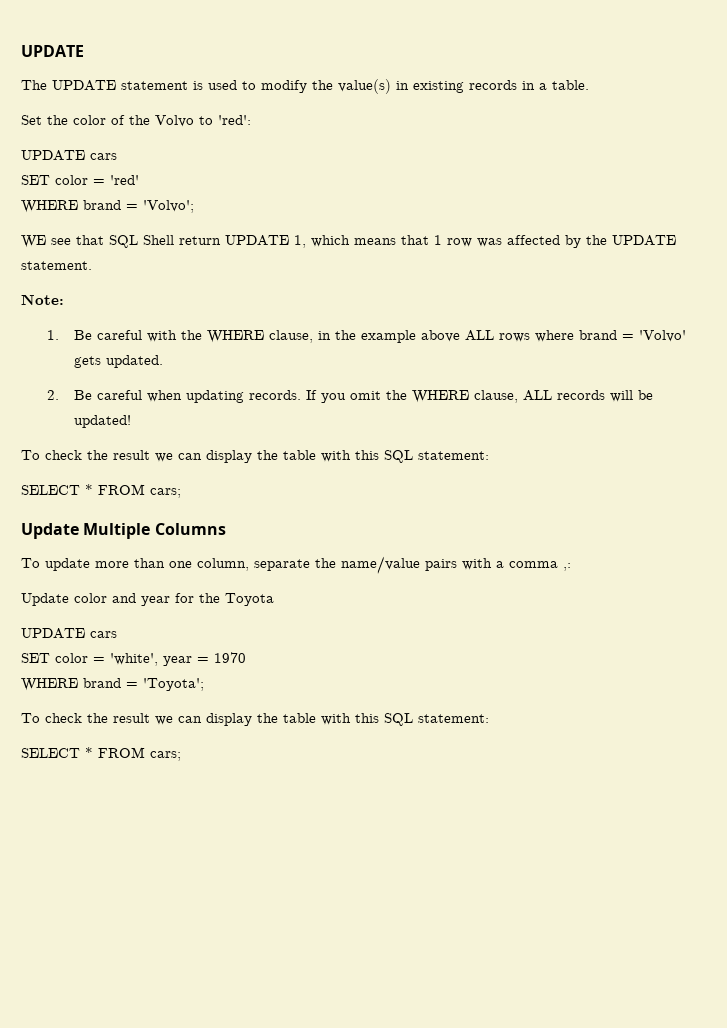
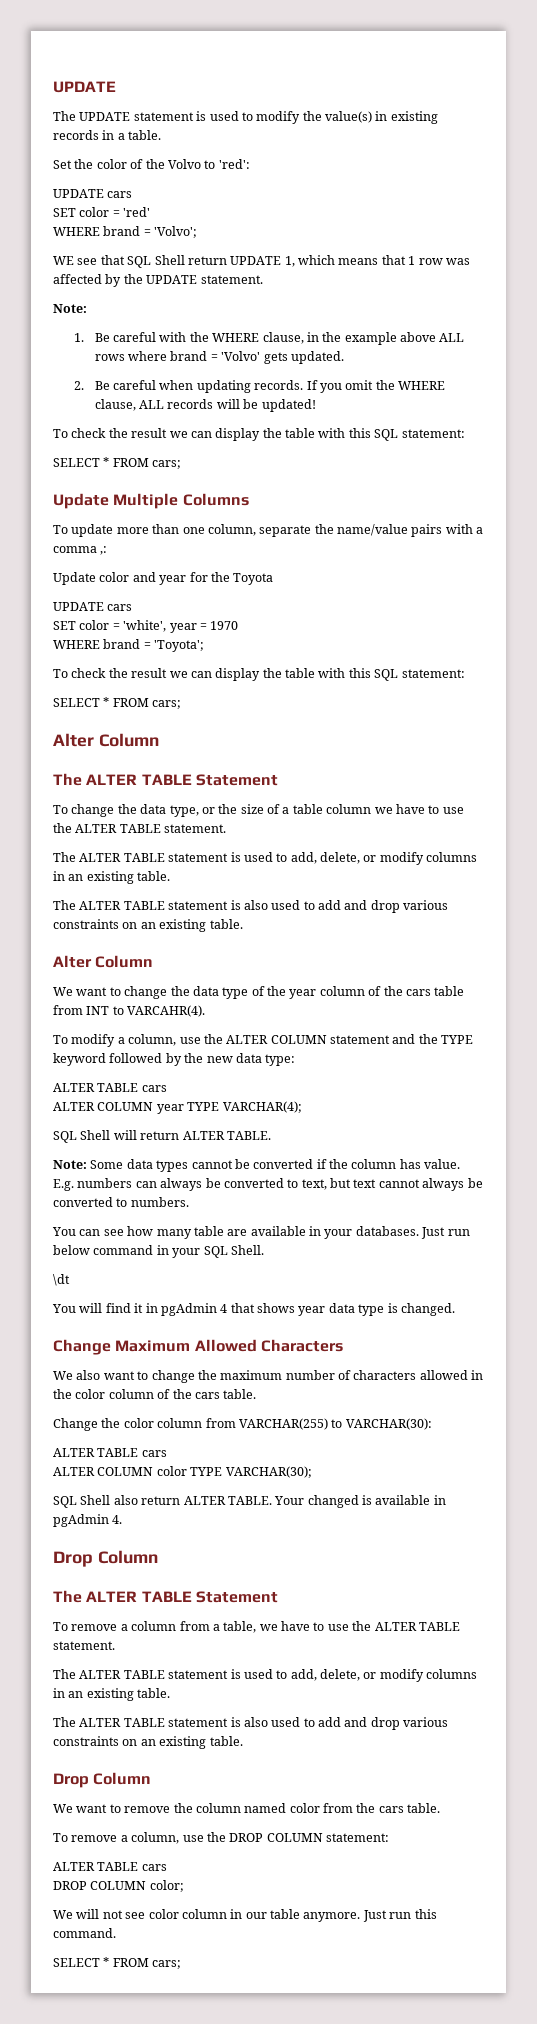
(181, 756) none -> [53,733,159,747] [53,773,278,786] [53,804,464,817] [53,823,227,833] [53,852,478,865] [53,871,171,884] [53,900,449,913] [53,919,243,932] [53,955,154,968] [53,986,465,999] [53,1005,206,1017] [53,1034,474,1047] [53,1053,296,1066] [53,1083,167,1092] [53,1101,302,1114] [53,1130,271,1143] [53,1159,461,1172] [53,1178,483,1191] [53,1197,189,1207] [52,1226,470,1239] [53,1245,264,1258] [53,1274,70,1286] [52,1303,455,1316] [53,1339,343,1355] [53,1370,484,1383] [53,1389,257,1399] [53,1418,432,1431] [53,1448,167,1457] [53,1466,312,1478] [53,1495,446,1508] [53,1514,123,1527] [53,1550,158,1567] [53,1590,278,1603] [53,1621,460,1633] [53,1641,115,1650] [53,1669,478,1682] [53,1688,171,1701] [53,1717,449,1730] [53,1736,243,1749] [53,1772,152,1788] [53,1803,441,1813] [53,1832,389,1844] [53,1862,167,1871] [53,1880,184,1892] [53,1909,437,1922] [53,1928,116,1938] [53,1957,182,1969] // Alter Column // The ALTER TABLE Statement // To change the data type, or the size of a table column we have to use the ALTER TABLE statement. // The ALTER TABLE statement is used to add, delete, or modify columns in an existing table. // The ALTER TABLE statement is also used to add and drop various constraints on an existing table. // Alter Column // We want to change the data type of the year column of the cars table from INT to VARCAHR(4). // To modify a column, use the ALTER COLUMN statement and the TYPE keyword followed by the new data type: // ALTER TABLE cars // ALTER COLUMN year TYPE VARCHAR(4); // SQL Shell will return ALTER TABLE. // Note: Some data types cannot be converted if the column has value. E.g. numbers can always be converted to text, but text cannot always be converted to numbers. // You can see how many table are available in your databases. Just run below command in your SQL Shell. // \dt // You will find it in pgAdmin 4 that shows year data type is changed. // Change Maximum Allowed Characters // We also want to change the maximum number of characters allowed in the color column of the cars table. // Change the color column from VARCHAR(255) to VARCHAR(30): // ALTER TABLE cars // ALTER COLUMN color TYPE VARCHAR(30); // SQL Shell also return ALTER TABLE. Your changed is available in pgAdmin 4. // Drop Column // The ALTER TABLE Statement // To remove a column from a table, we have to use the ALTER TABLE statement. // The ALTER TABLE statement is used to add, delete, or modify columns in an existing table. // The ALTER TABLE statement is also used to add and drop various constraints on an existing table. // Drop Column // We want to remove the column named color from the cars table. // To remove a column, use the DROP COLUMN statement: // ALTER TABLE cars // DROP COLUMN color; // We will not see color column in our table anymore. Just run this command. // SELECT * FROM cars;

